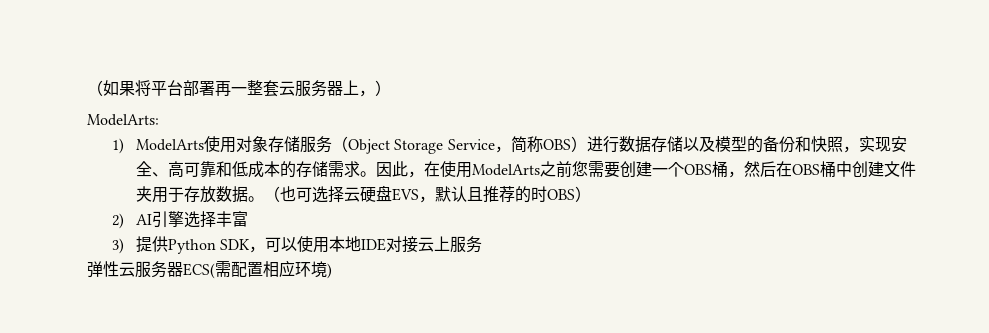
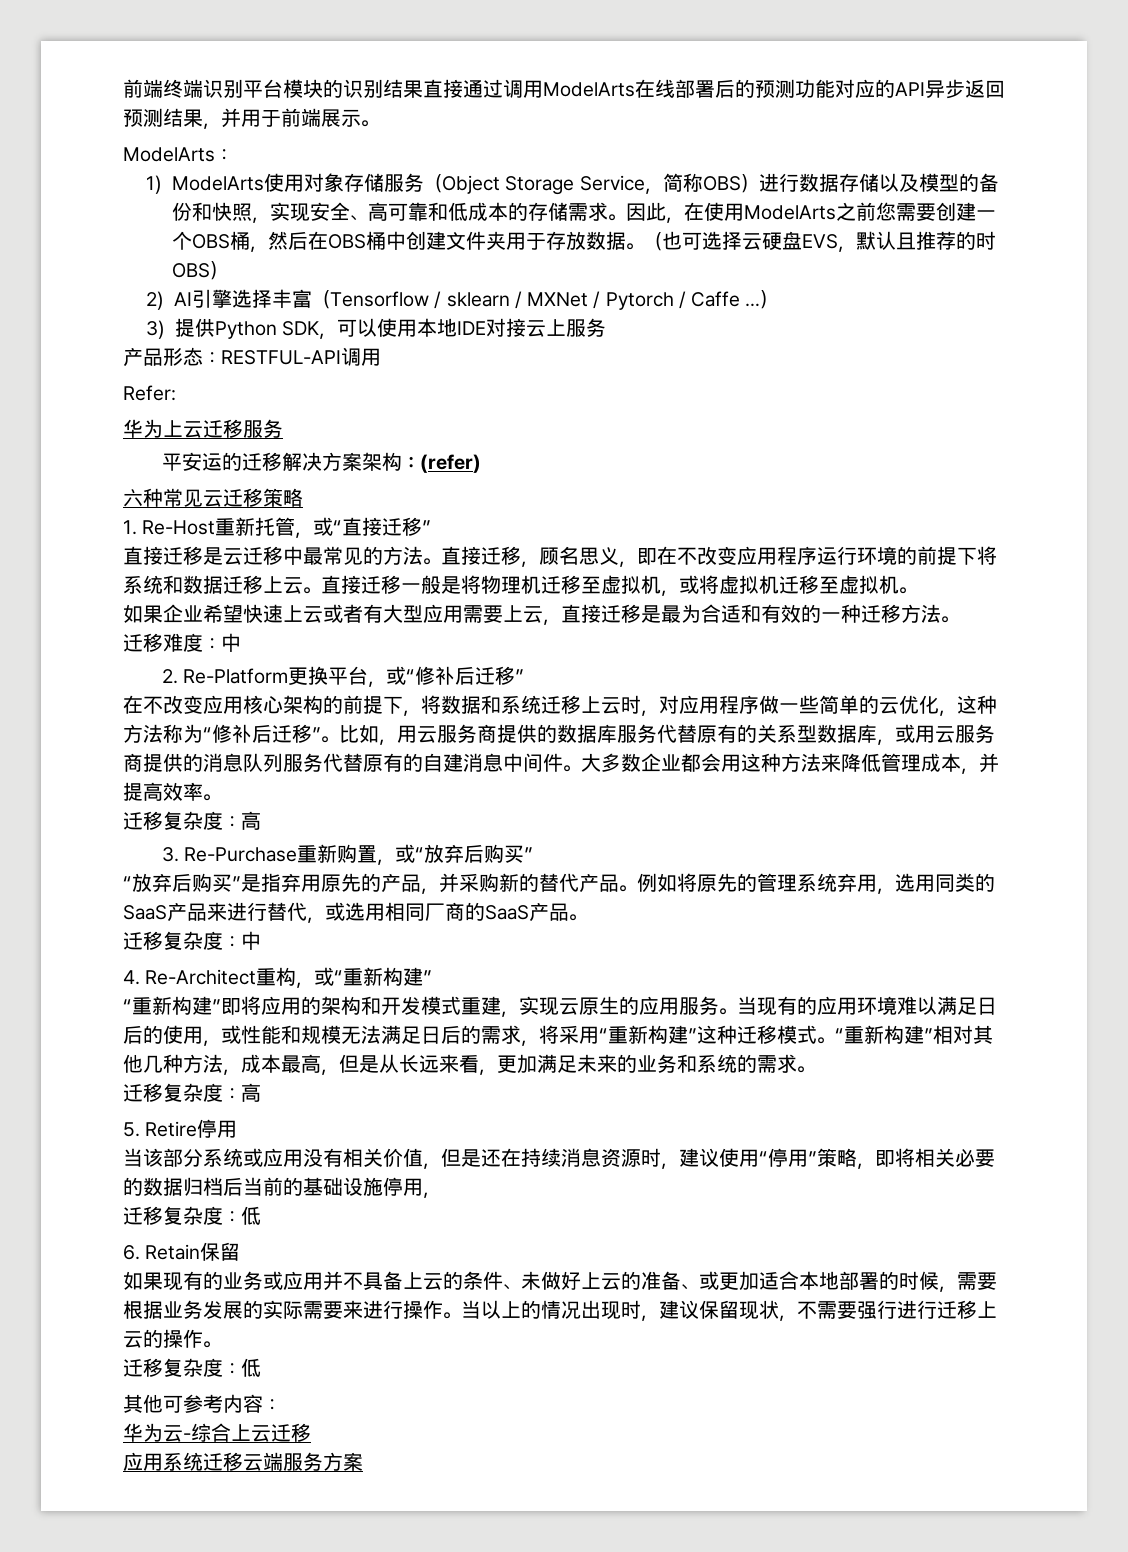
[87,80,391,97] [87,114,159,126] （如果将平台部署再一整套云服务器上，） // ModelArts: -> [123,79,1005,99] [123,108,379,129] [123,147,233,162] 前端终端识别平台模块的识别结果直接通过调用ModelArts在线部署后的预测功能对应的API异步返回预测结果，并用于前端展示。 // ModelArts：
(249, 219) none -> [312,290,779,310] （Tensorflow / sklearn / MXNet / Pytorch / Caffe …）
[87,260,332,279] 弹性云服务器ECS(需配置相应环境) -> [123,347,381,366] [123,385,176,401] [123,419,283,438] [162,452,482,473] [123,488,303,507] [123,517,432,538] [123,546,997,567] [123,575,917,596] [123,604,959,625] [123,633,241,652] [162,666,525,687] [123,695,997,716] [123,724,995,745] [123,753,999,774] [123,782,221,801] [123,811,261,830] [162,844,534,865] [123,873,995,894] [123,902,587,923] [123,931,261,950] [123,967,433,988] [123,996,997,1017] [123,1025,993,1046] [123,1054,815,1075] [123,1083,261,1102] [123,1119,238,1138] [123,1148,995,1169] [123,1177,441,1198] [123,1206,261,1225] [123,1242,241,1261] [123,1271,997,1292] [123,1300,997,1321] [123,1329,221,1348] [123,1358,261,1377] [123,1394,281,1413] [123,1423,311,1442] [123,1452,363,1471] 产品形态：RESTFUL-API调用 // Refer: // 华为上云迁移服务 // 平安运的迁移解决方案架构：(refer) // 六种常见云迁移策略 // 1. Re-Host重新托管，或“直接迁移” // 直接迁移是云迁移中最常见的方法。直接迁移，顾名思义，即在不改变应用程序运行环境的前提下将系统和数据迁移上云。直接迁移一般是将物理机迁移至虚拟机，或将虚拟机迁移至虚拟机。 // 如果企业希望快速上云或者有大型应用需要上云，直接迁移是最为合适和有效的一种迁移方法。 // 迁移难度：中 // 2. Re-Platform更换平台，或“修补后迁移” // 在不改变应用核心架构的前提下，将数据和系统迁移上云时，对应用程序做一些简单的云优化，这种方法称为“修补后迁移”。比如，用云服务商提供的数据库服务代替原有的关系型数据库，或用云服务商提供的消息队列服务代替原有的自建消息中间件。大多数企业都会用这种方法来降低管理成本，并提高效率。 // 迁移复杂度：高 // 3. Re-Purchase重新购置，或“放弃后购买” // “放弃后购买”是指弃用原先的产品，并采购新的替代产品。例如将原先的管理系统弃用，选用同类的SaaS产品来进行替代，或选用相同厂商的SaaS产品。 // 迁移复杂度：中 // 4. Re-Architect重构，或“重新构建” // “重新构建”即将应用的架构和开发模式重建，实现云原生的应用服务。当现有的应用环境难以满足日后的使用，或性能和规模无法满足日后的需求，将采用“重新构建”这种迁移模式。“重新构建”相对其他几种方法，成本最高，但是从长远来看，更加满足未来的业务和系统的需求。 // 迁移复杂度：高 // 5. Retire停用 // 当该部分系统或应用没有相关价值，但是还在持续消息资源时，建议使用“停用”策略，即将相关必要的数据归档后当前的基础设施停用， // 迁移复杂度：低 // 6. Retain保留 // 如果现有的业务或应用并不具备上云的条件、未做好上云的准备、或更加适合本地部署的时候，需要根据业务发展的实际需要来进行操作。当以上的情况出现时，建议保留现状，不需要强行进行迁移上云的操作。 // 迁移复杂度：低 // 其他可参考内容： // 华为云-综合上云迁移 // 应用系统迁移云端服务方案

